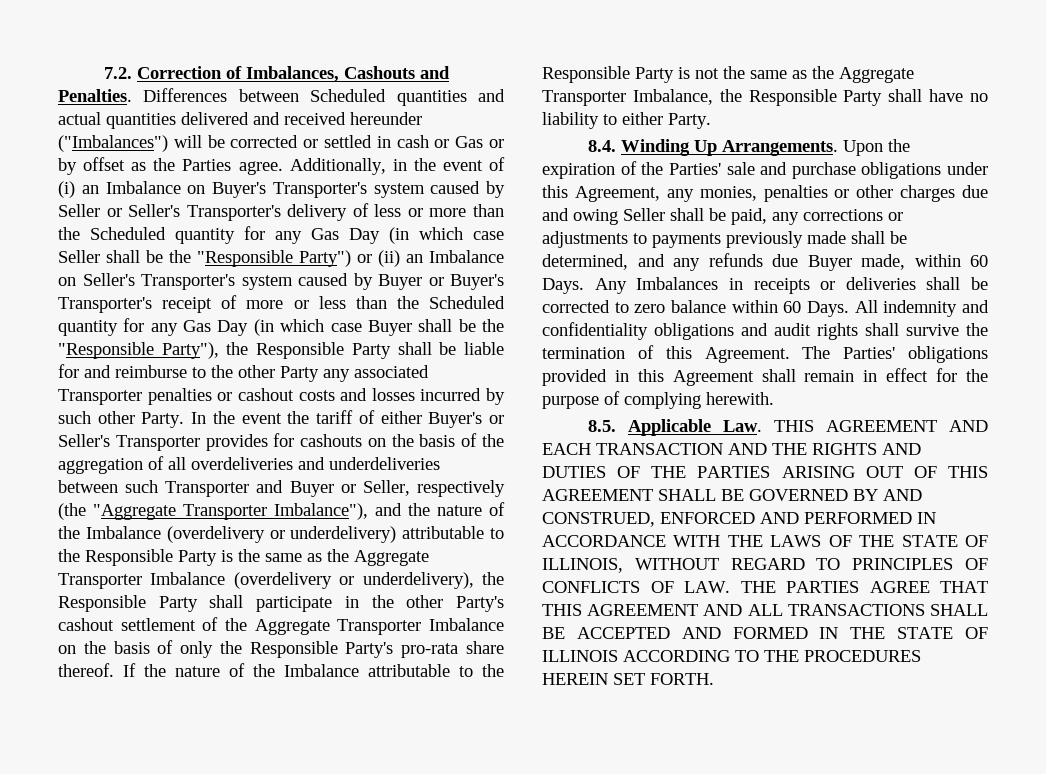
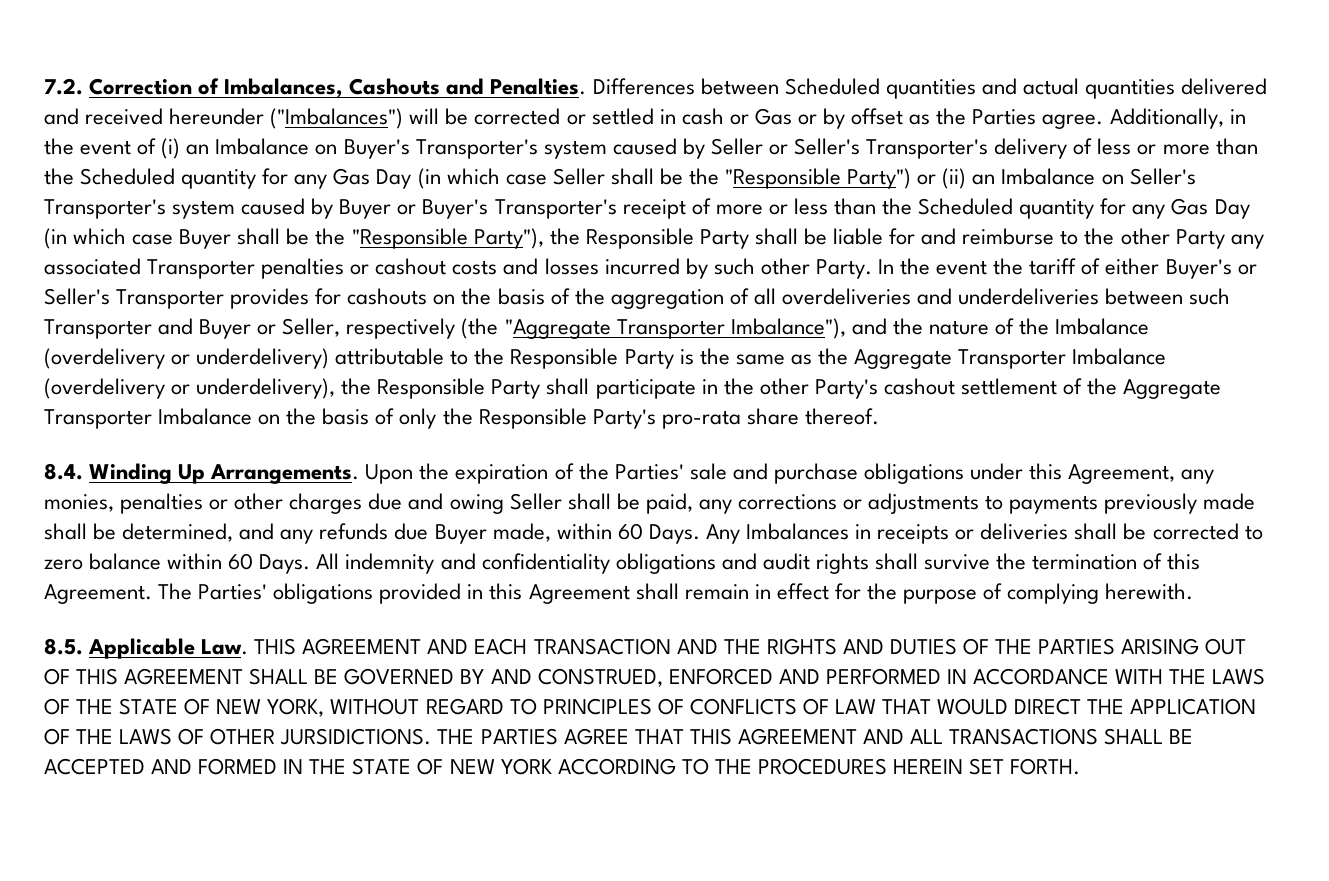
[123,663,504,677] [542,66,914,83] [542,89,988,106] [542,112,711,129] If the nature of the Imbalance attributable to the Responsible Party is not the same as the Aggregate Transporter Imbalance, the Responsible Party shall have no liability to either Party. -> (879, 416) none
[542,558,623,573] ILLINOIS, -> [216,698,325,717] NEW YORK,
[684,581,730,593] LAW. -> [834,698,1257,715] [44,728,432,745] LAW THAT WOULD DIRECT THE APPLICATION OF THE LAWS OF OTHER JURSIDICTIONS.
[542,650,618,662] ILLINOIS -> [449,758,552,775] NEW YORK

